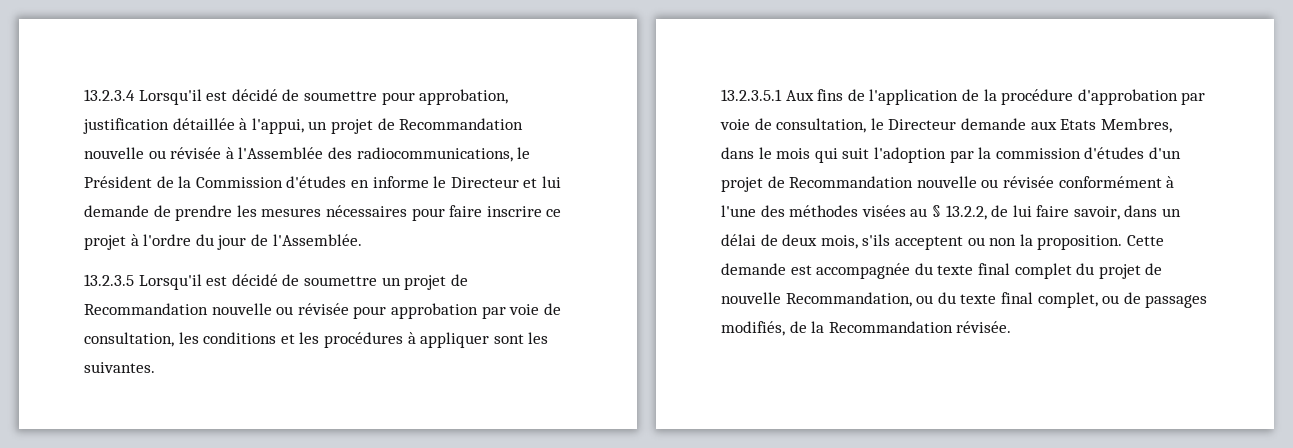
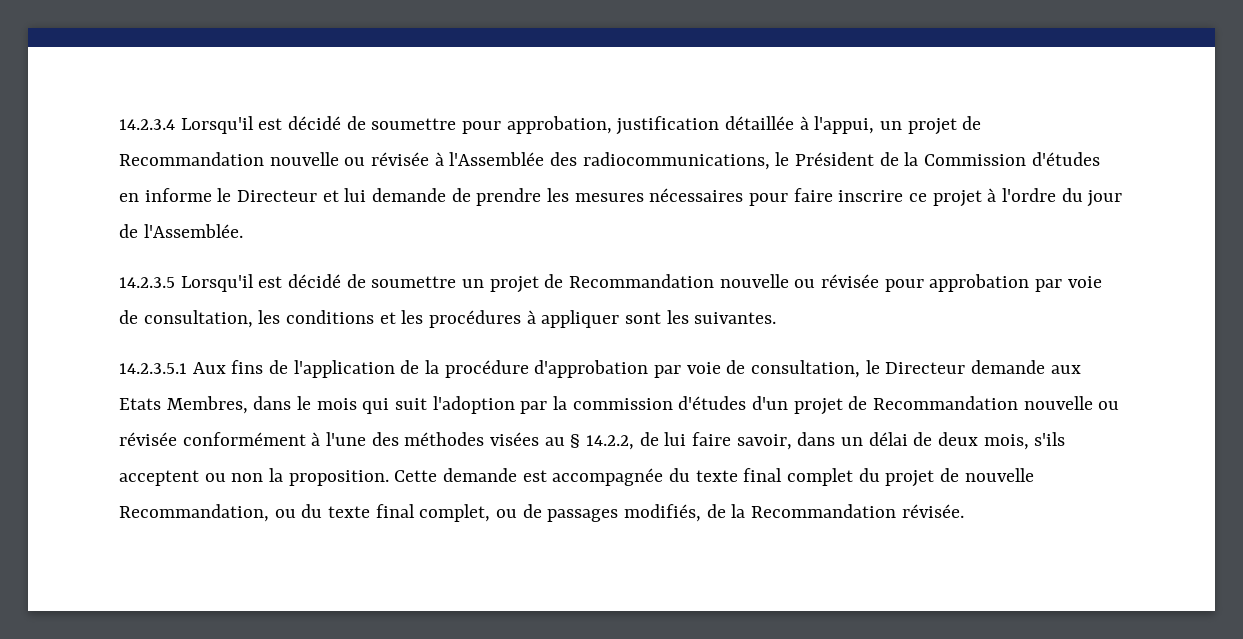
[84,89,135,101] 13.2.3.4 -> [119,119,175,130] 14.2.3.4
[84,274,134,286] 13.2.3.5 -> [119,277,175,288] 14.2.3.5
[721,89,782,101] 13.2.3.5.1 -> [119,363,187,374] 14.2.3.5.1
[945,205,987,220] 13.2.2, -> [586,435,635,450] 14.2.2,

